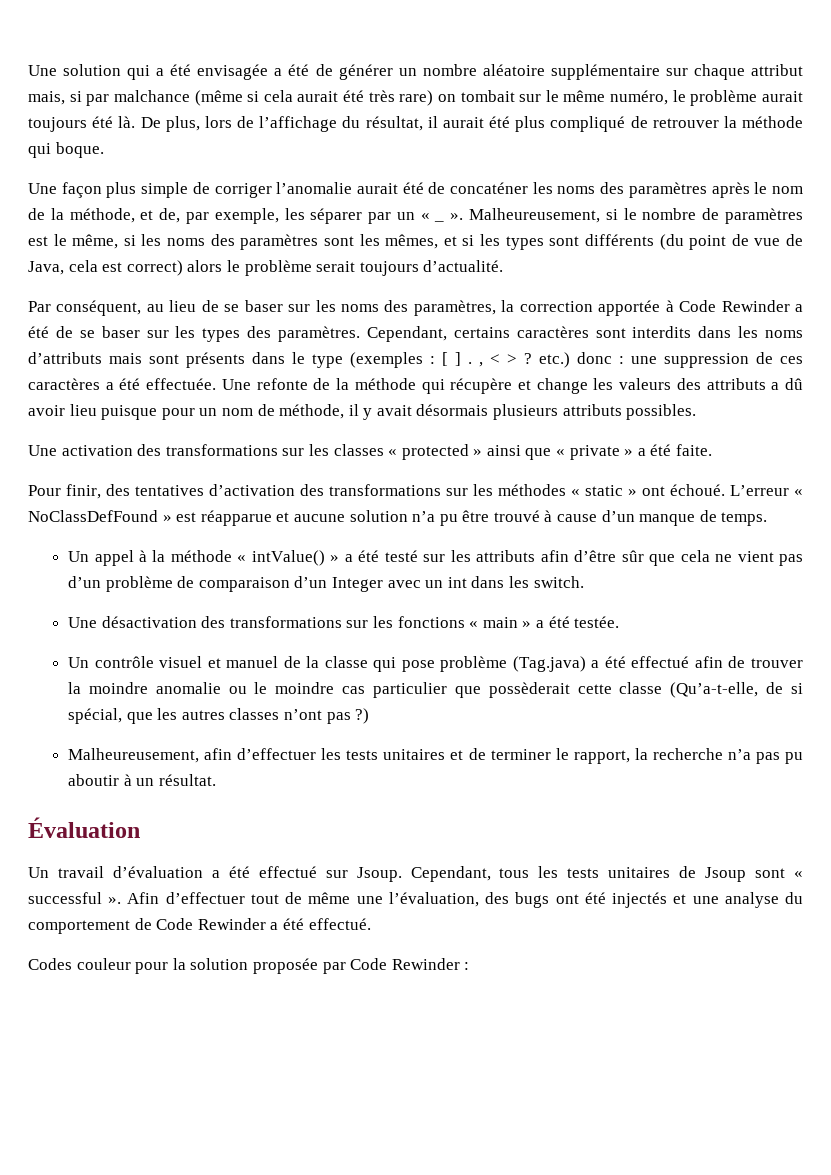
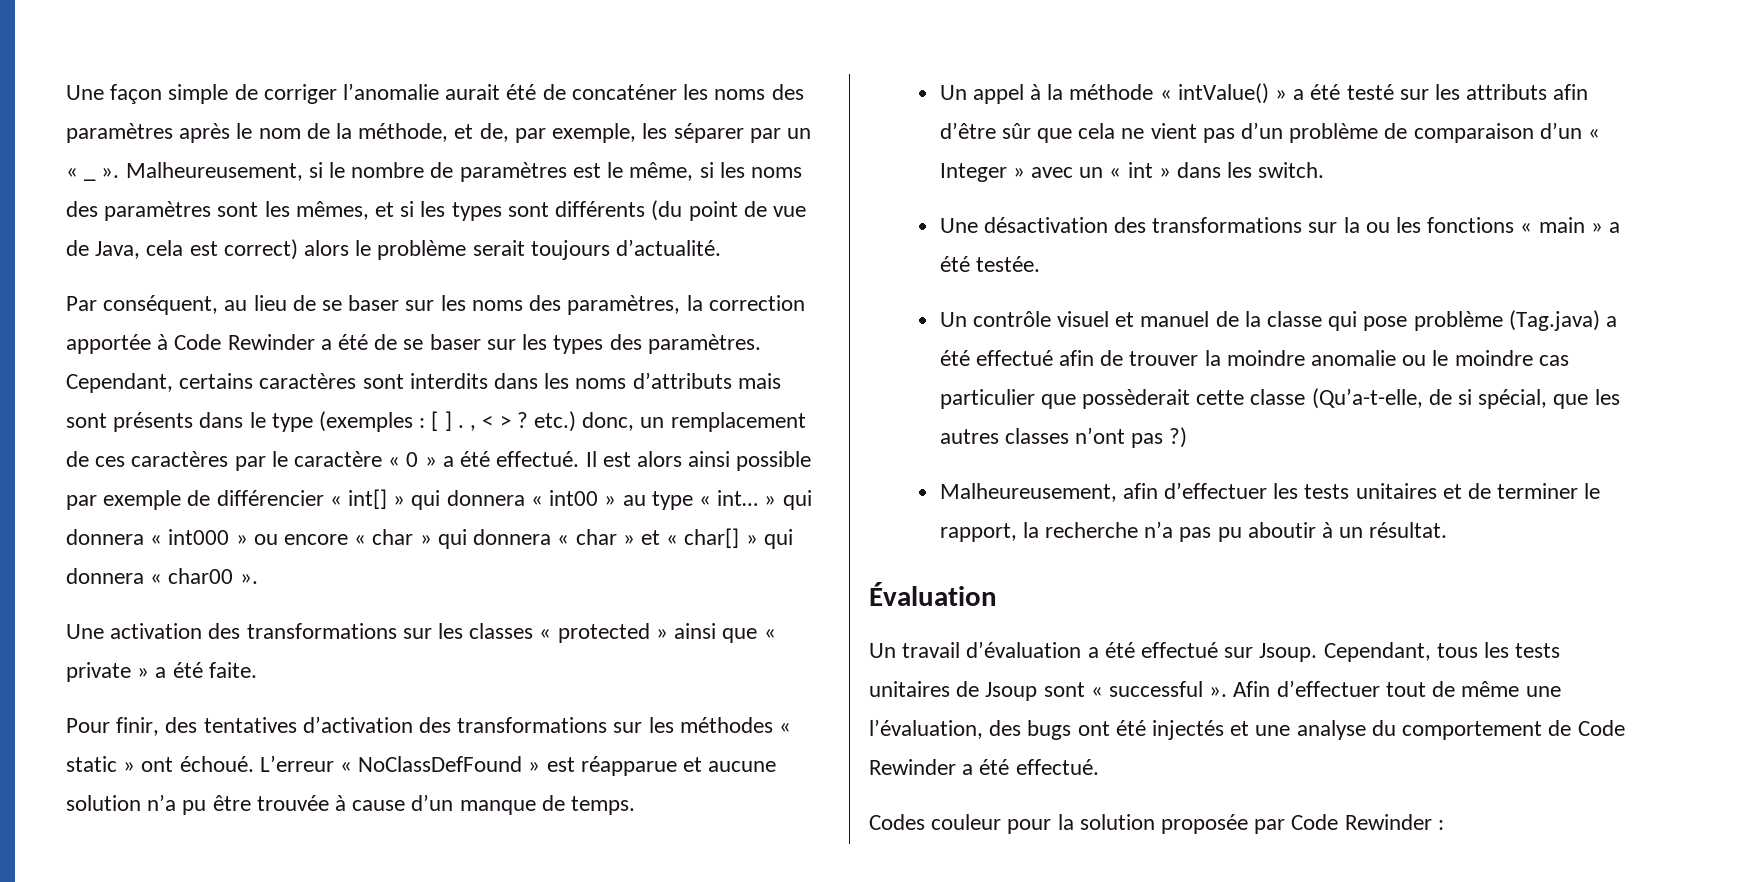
[28,64,803,80] [28,90,804,106] [28,116,803,132] [28,142,104,158] [28,182,137,198] Une solution qui a été envisagée a été de générer un nombre aléatoire supplémentaire sur chaque attribut mais, si par malchance (même si cela aurait été très rare) on tombait sur le même numéro, le problème aurait toujours été là. De plus, lors de l’affichage du résultat, il aurait été plus compliqué de retrouver la méthode qui boque. // Une façon plus -> [66,84,163,104] Une façon
[577,352,803,368] [28,378,803,394] [28,404,697,420] donc : une suppression de ces caractères a été effectuée. Une refonte de la méthode qui récupère et change les valeurs des attributs a dû avoir lieu puisque pour un nom de méthode, il y avait désormais plusieurs attributs possibles. -> [582,412,806,432] [66,451,812,471] [66,489,812,510] [66,528,793,549] [66,568,258,584] donc, un remplacement de ces caractères par le caractère « 0 » a été effectué. Il est alors ainsi possible par exemple de différencier « int[] » qui donnera « int00 » au type « int… » qui donnera « int000 » ou encore « char » qui donnera « char » et « char[] » qui donnera « char00 ».
[493,510,540,522] trouvé -> [256,795,329,811] trouvée
[332,577,467,592] Integer avec un int -> [1588,129,1601,139] [939,162,1171,182] « Integer » avec un « int »
(369, 624) none -> [1343,217,1390,233] la ou

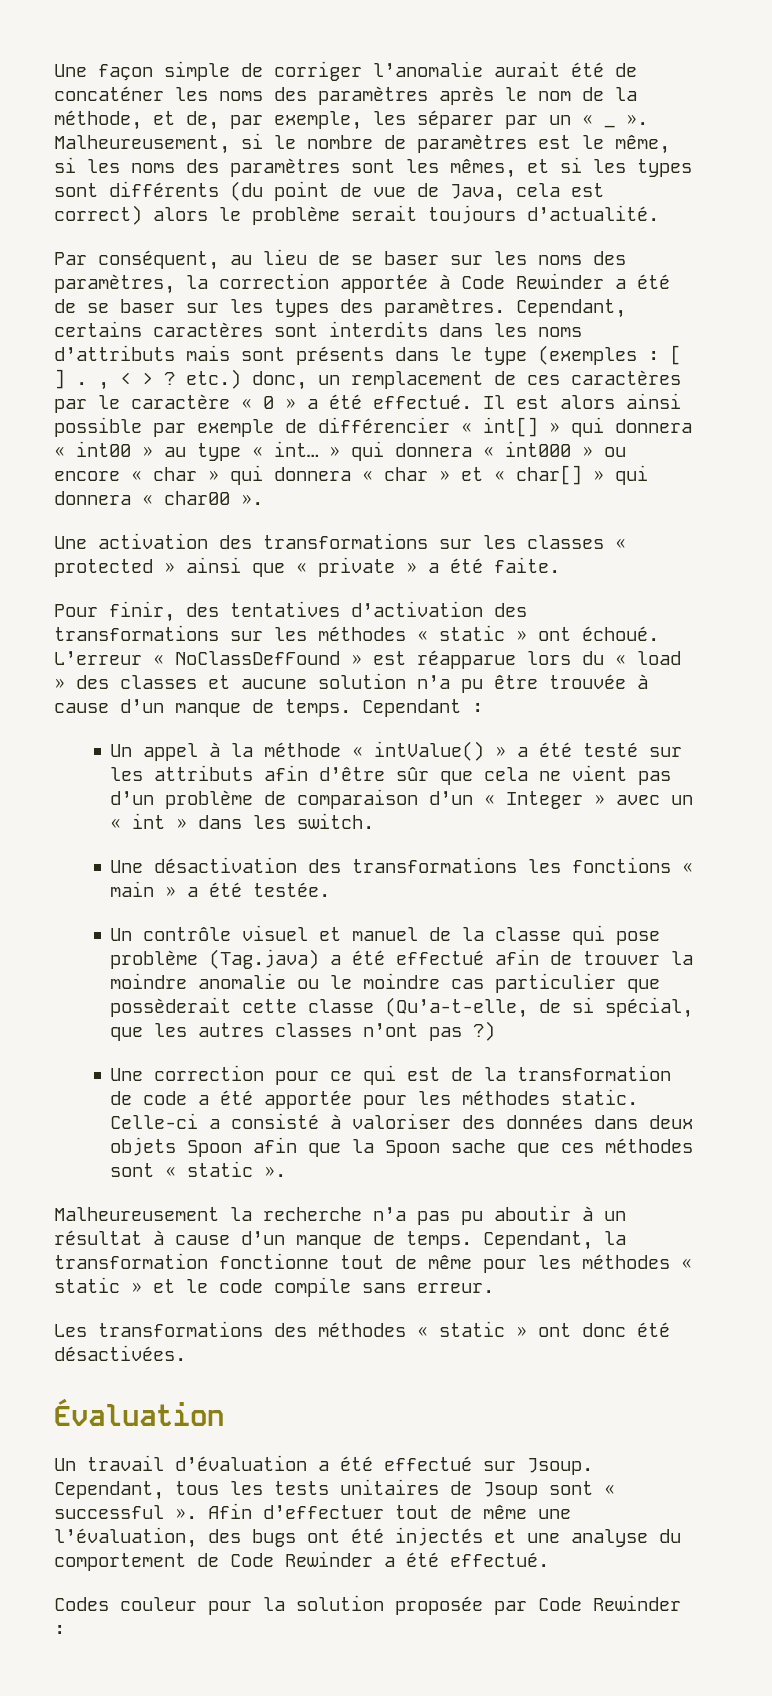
(677, 766) none -> [527,651,681,665] [54,675,197,689] lors du « load » des classes
(636, 805) none -> [362,699,483,717] Cependant :
[1308,217,1390,233] sur la ou -> (518, 865) none
[939,482,1601,502] [939,523,1017,542] Malheureusement, afin d’effectuer les tests unitaires et de terminer le rapport, -> [110,1065,672,1085] [110,1089,639,1109] [110,1113,694,1129] [110,1137,694,1157] [110,1161,287,1177] [54,1207,219,1221] Une correction pour ce qui est de la transformation de code a été apportée pour les méthodes static. Celle-ci a consisté à valoriser des données dans deux objets Spoon afin que la Spoon sache que ces méthodes sont « static ». // Malheureusement
[1369,522,1448,538] résultat. -> [54,1230,626,1250] [54,1253,692,1273] [54,1277,494,1297] [54,1321,670,1337] [54,1345,186,1361] résultat à cause d’un manque de temps. Cependant, la transformation fonctionne tout de même pour les méthodes « static » et le code compile sans erreur. // Les transformations des méthodes « static » ont donc été désactivées.

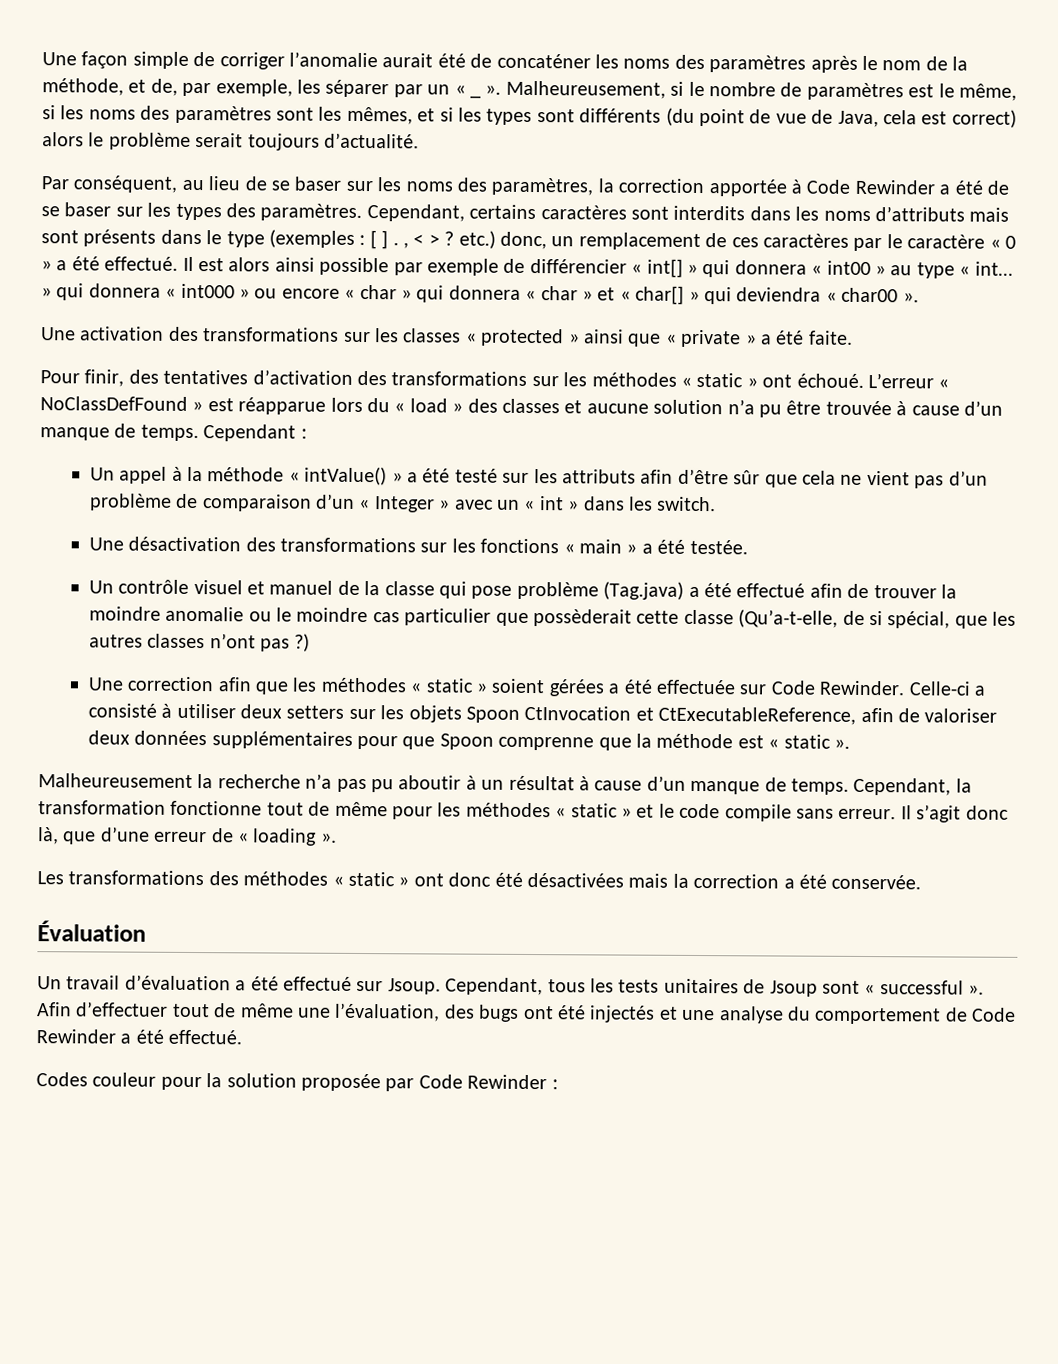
[54,491,131,505] donnera -> [736,287,822,302] deviendra
(518, 865) none -> [420,542,448,553] sur
[275,1065,672,1085] [110,1089,639,1109] [110,1113,694,1129] [110,1137,694,1157] [110,1163,155,1177] pour ce qui est de la transformation de code a été apportée pour les méthodes static. Celle-ci a consisté à valoriser des données dans deux objets Spoon afin que la Spoon sache que ces méthodes sont -> [217,677,986,697] [87,703,998,725] [87,730,764,751] afin que les méthodes « static » soient gérées a été effectuée sur Code Rewinder. Celle-ci a consisté à utiliser deux setters sur les objets Spoon CtInvocation et CtExecutableReference, afin de valoriser deux données supplémentaires pour que Spoon comprenne que la méthode est
(494, 1288) none -> [900,804,1009,823] [38,826,337,846] Il s’agit donc là, que d’une erreur de « loading ».
[54,1345,186,1361] désactivées. -> [526,872,922,890] désactivées mais la correction a été conservée.

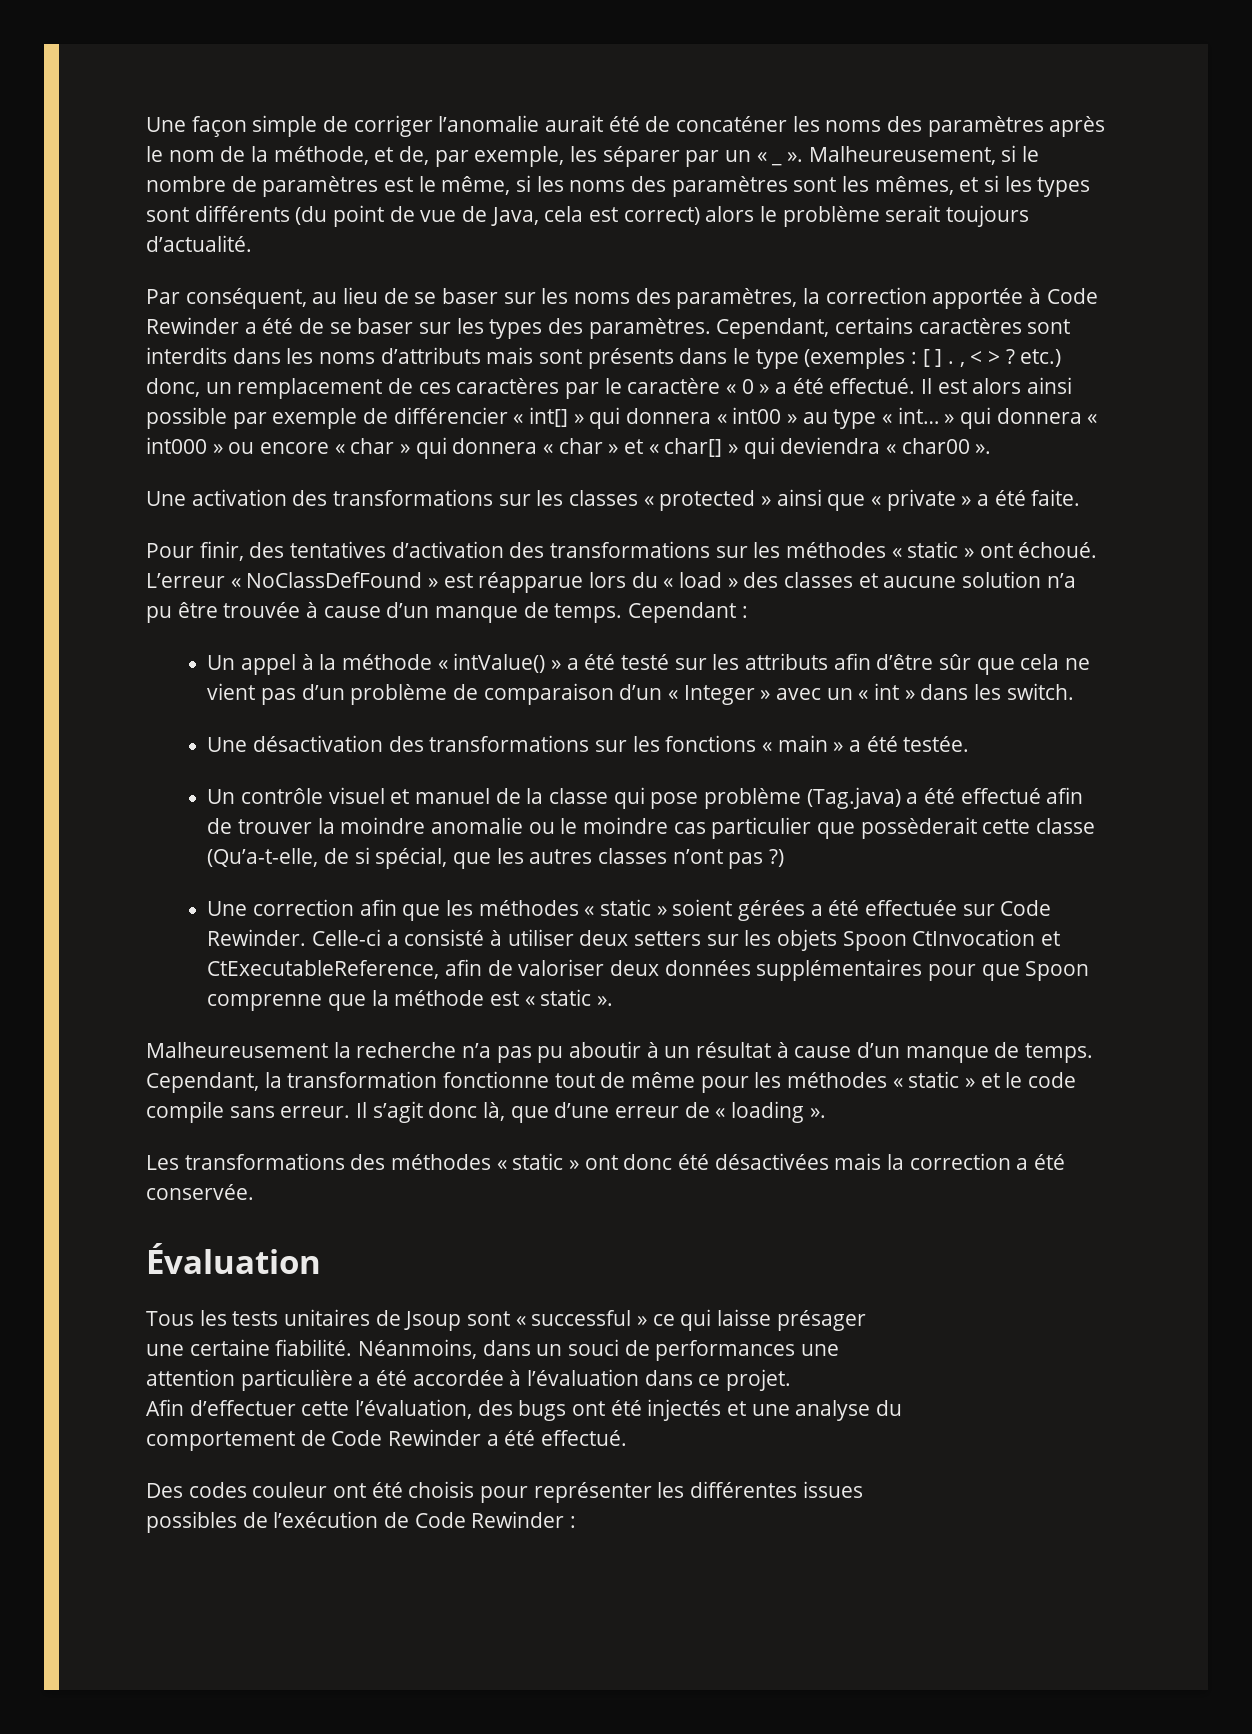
[37,974,586,996] Un travail d’évaluation a été effectué sur Jsoup. Cependant, tous -> [146,1311,194,1326] Tous
[968,984,985,995] [37,1001,331,1018] ». Afin d’effectuer tout de même une -> [637,1309,866,1331] [146,1339,840,1361] [146,1369,792,1391] [146,1399,350,1416] » ce qui laisse présager // une certaine fiabilité. Néanmoins, dans un souci de performances une // attention particulière a été accordée à l’évaluation dans ce projet. // Afin d’effectuer cette
(811, 1013) none -> (903, 1408) //
[36,1072,415,1092] Codes couleur pour la solution proposée par -> [146,1481,863,1503] [146,1511,410,1533] Des codes couleur ont été choisis pour représenter les différentes issues // possibles de l’exécution de

